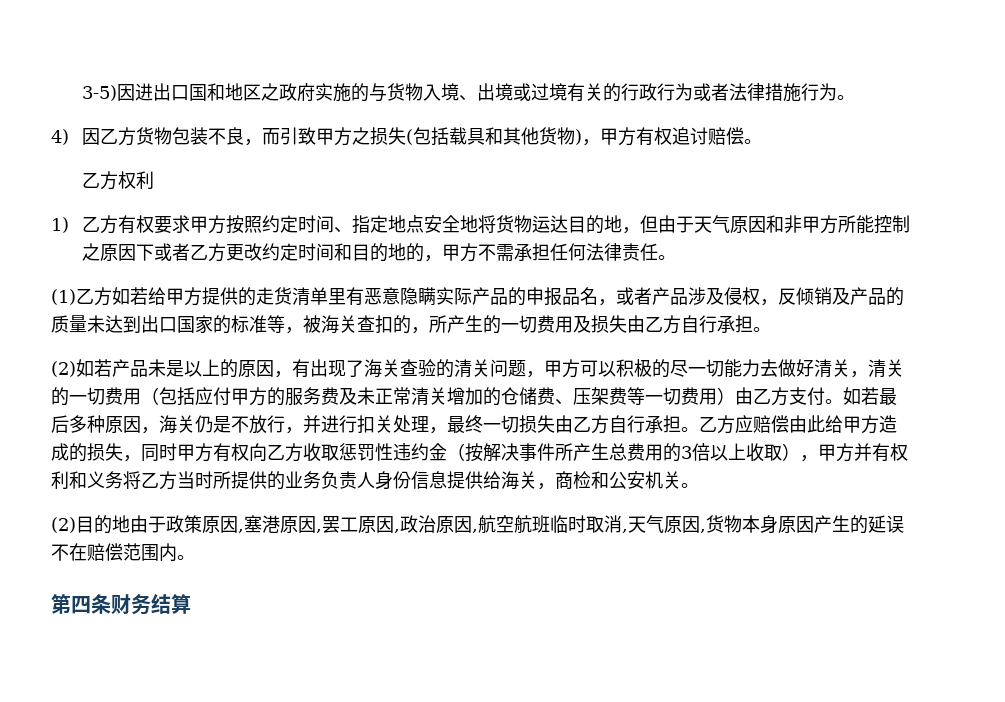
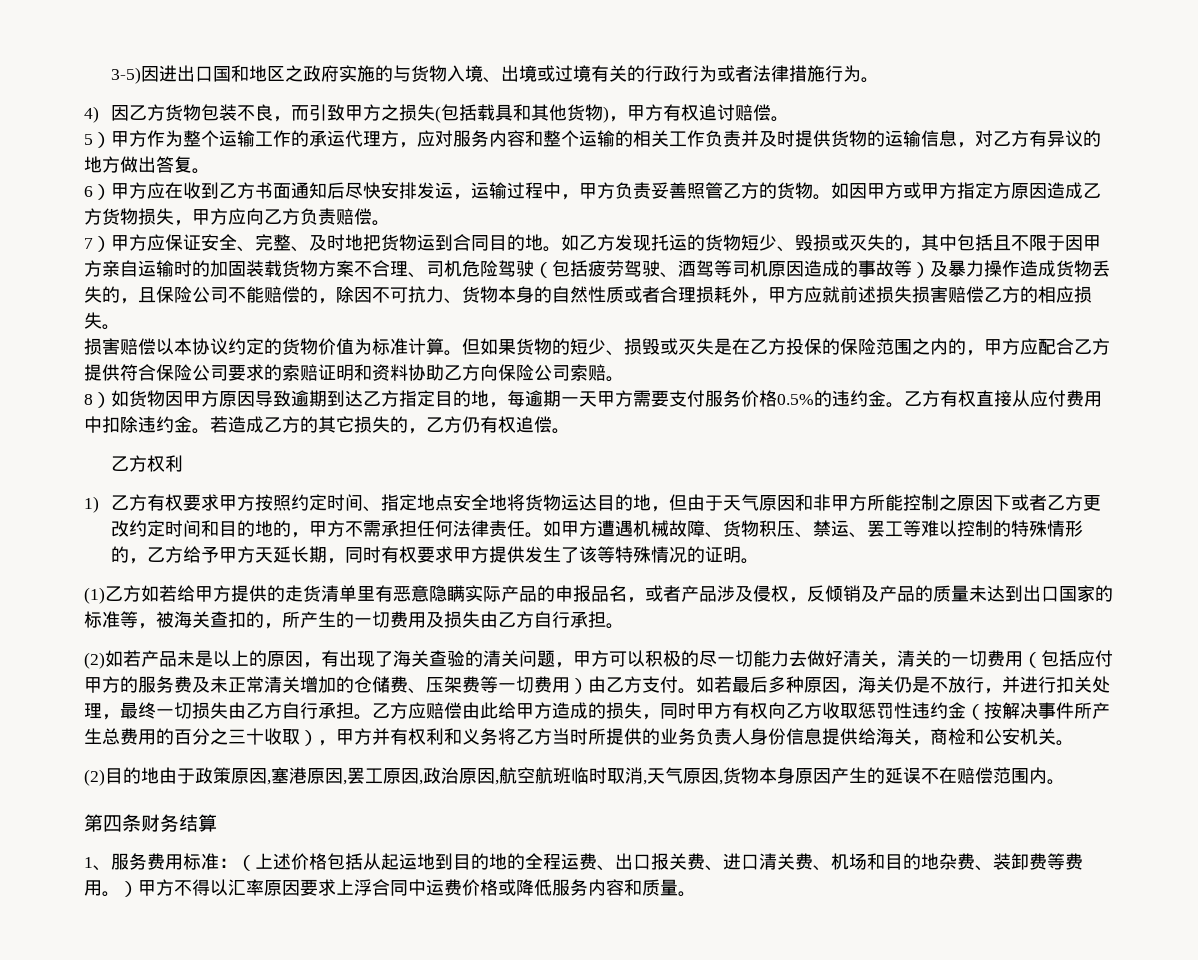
(763, 141) none -> [84,130,1101,148] [84,156,210,174] [84,182,1101,200] [84,208,390,226] [84,234,1101,252] [84,260,1110,278] [84,286,1092,304] [84,312,120,330] [84,338,1110,356] [84,364,624,382] [84,390,1102,408] [84,416,570,434] // 5）甲方作为整个运输工作的承运代理方，应对服务内容和整个运输的相关工作负责并及时提供货物的运输信息，对乙方有异议的地方做出答复。 // 6）甲方应在收到乙方书面通知后尽快安排发运，运输过程中，甲方负责妥善照管乙方的货物。如因甲方或甲方指定方原因造成乙方货物损失，甲方应向乙方负责赔偿。 // 7）甲方应保证安全、完整、及时地把货物运到合同目的地。如乙方发现托运的货物短少、毁损或灭失的，其中包括且不限于因甲方亲自运输时的加固装载货物方案不合理、司机危险驾驶（包括疲劳驾驶、酒驾等司机原因造成的事故等）及暴力操作造成货物丢失的，且保险公司不能赔偿的，除因不可抗力、货物本身的自然性质或者合理损耗外，甲方应就前述损失损害赔偿乙方的相应损失。 // 损害赔偿以本协议约定的货物价值为标准计算。但如果货物的短少、损毁或灭失是在乙方投保的保险范围之内的，甲方应配合乙方提供符合保险公司要求的索赔证明和资料协助乙方向保险公司索赔。 // 8）如货物因甲方原因导致逾期到达乙方指定目的地，每逾期一天甲方需要支付服务价格0.5%的违约金。乙方有权直接从应付费用中扣除违约金。若造成乙方的其它损失的，乙方仍有权追偿。
(677, 257) none -> [543,520,1084,538] [111,546,760,564] 如甲方遭遇机械故障、货物积压、禁运、罢工等难以控制的特殊情形的，乙方给予甲方天延长期，同时有权要求甲方提供发生了该等特殊情况的证明。
[681,443,746,461] 3倍以上 -> [174,728,264,745] 百分之三十
(191, 604) none -> [84,853,1083,871] [84,879,696,897] // 1、服务费用标准：（上述价格包括从起运地到目的地的全程运费、出口报关费、进口清关费、机场和目的地杂费、装卸费等费用。）甲方不得以汇率原因要求上浮合同中运费价格或降低服务内容和质量。

